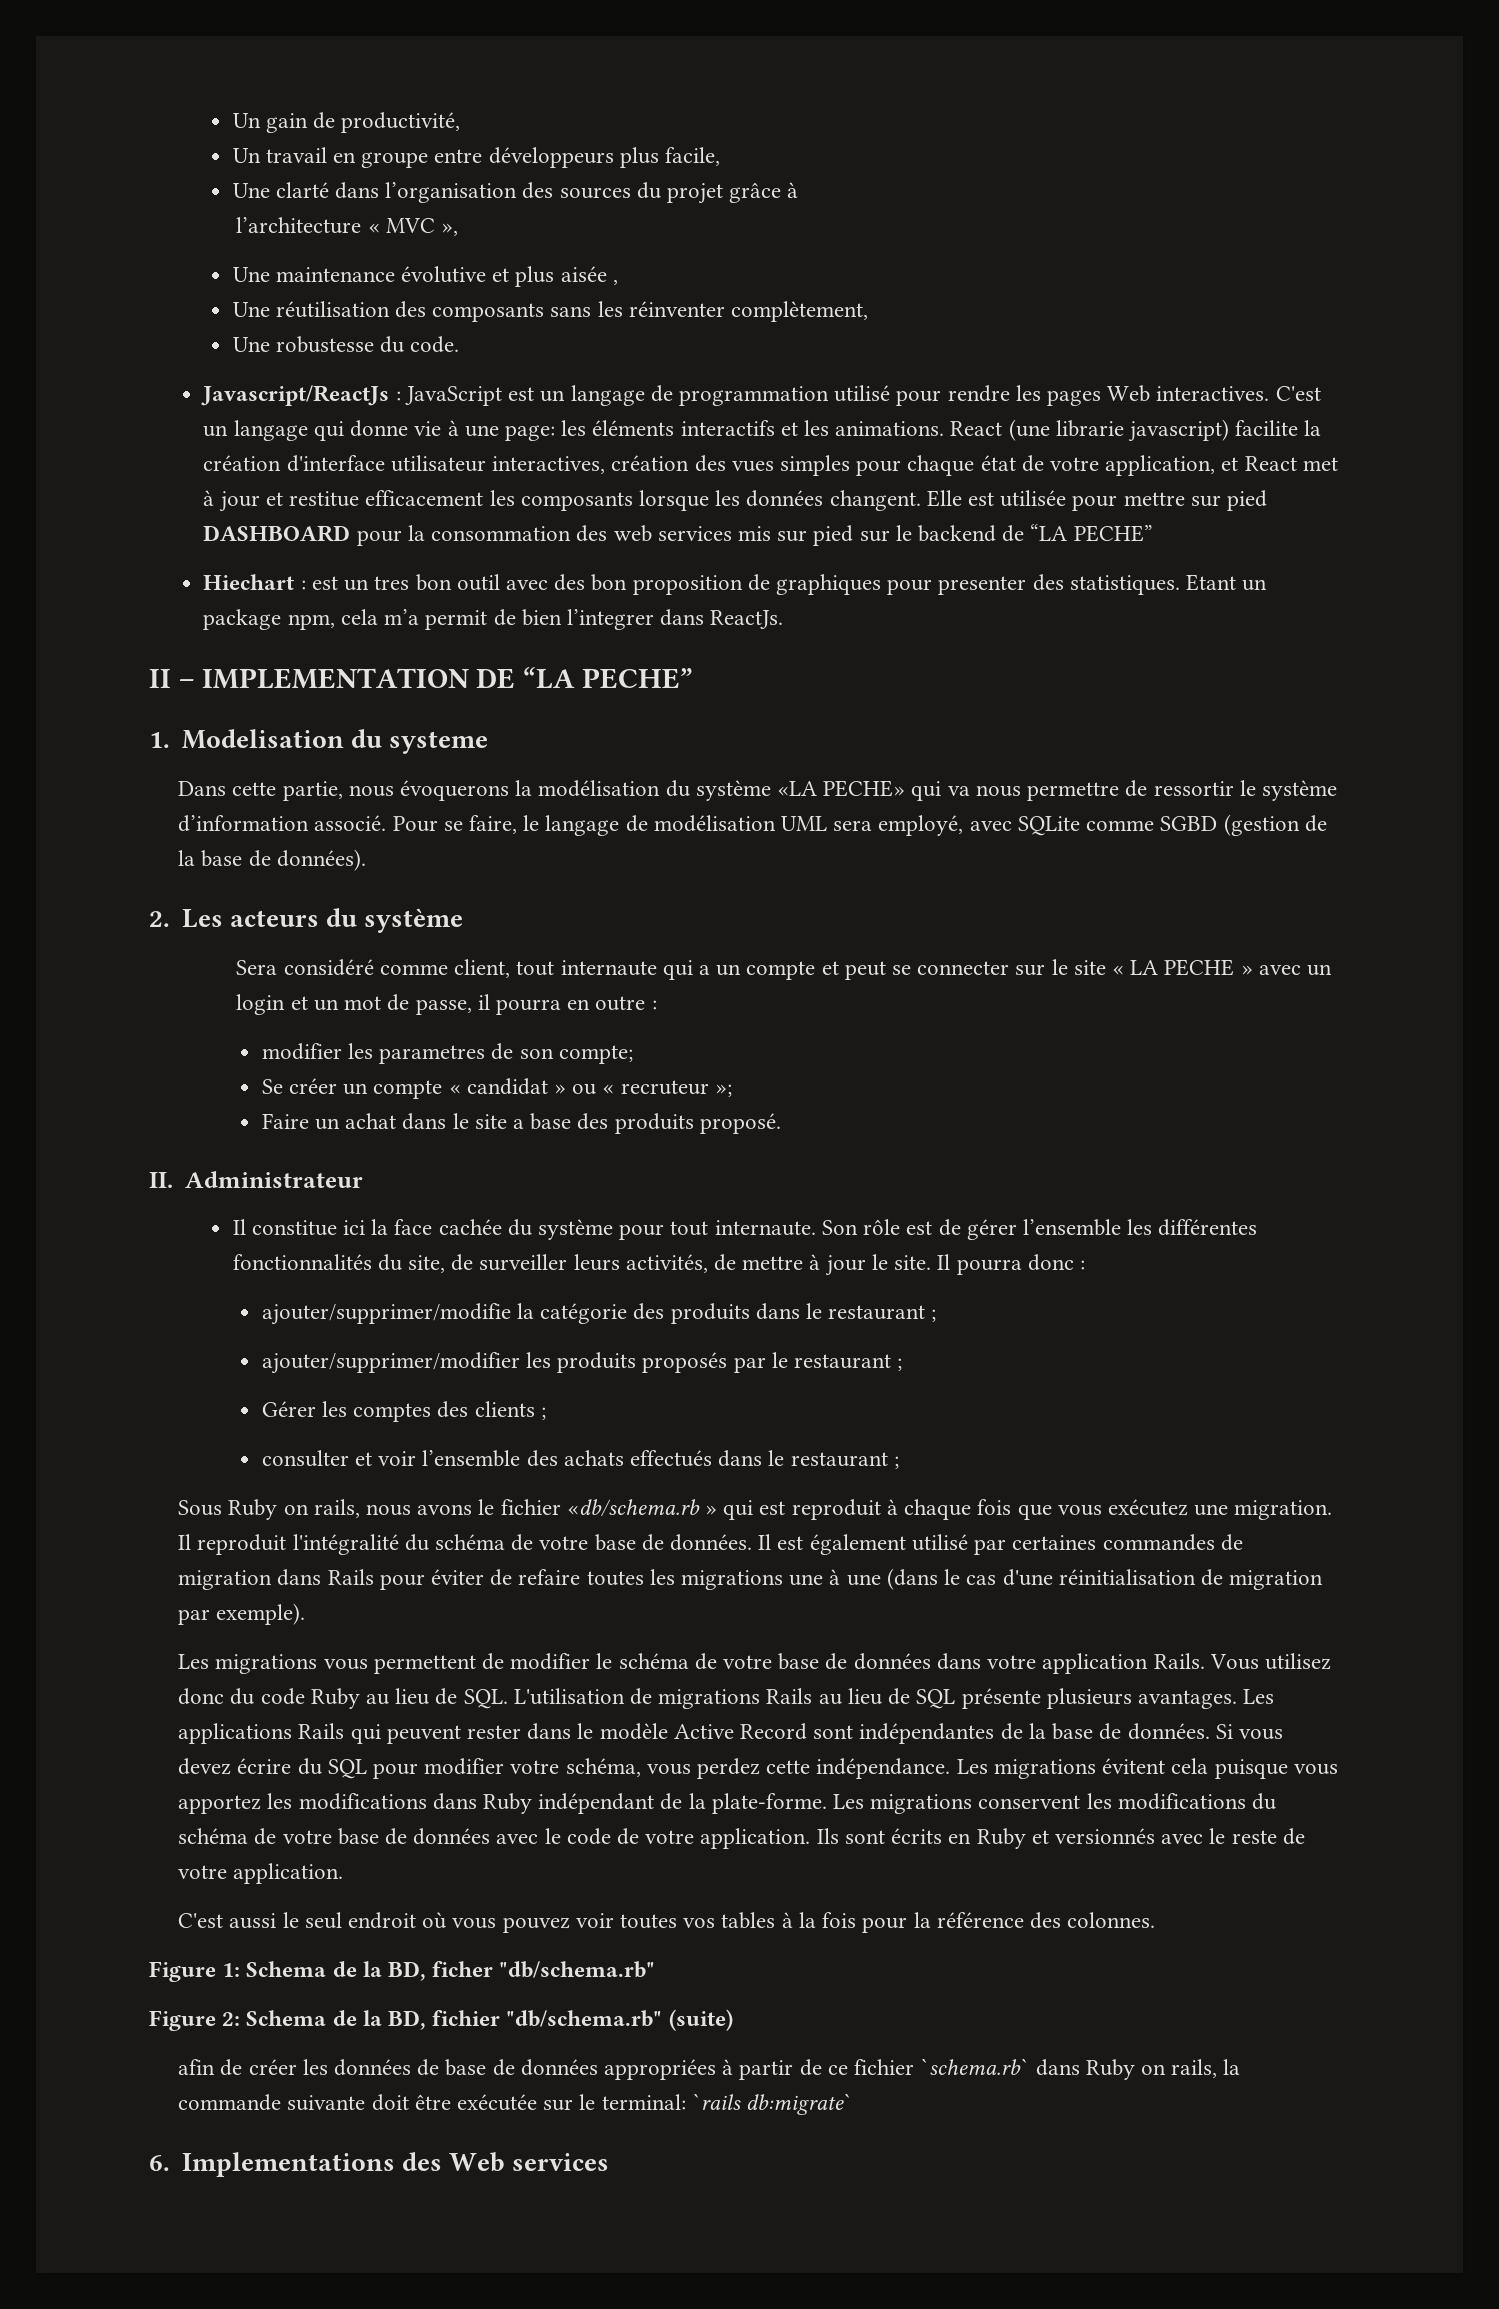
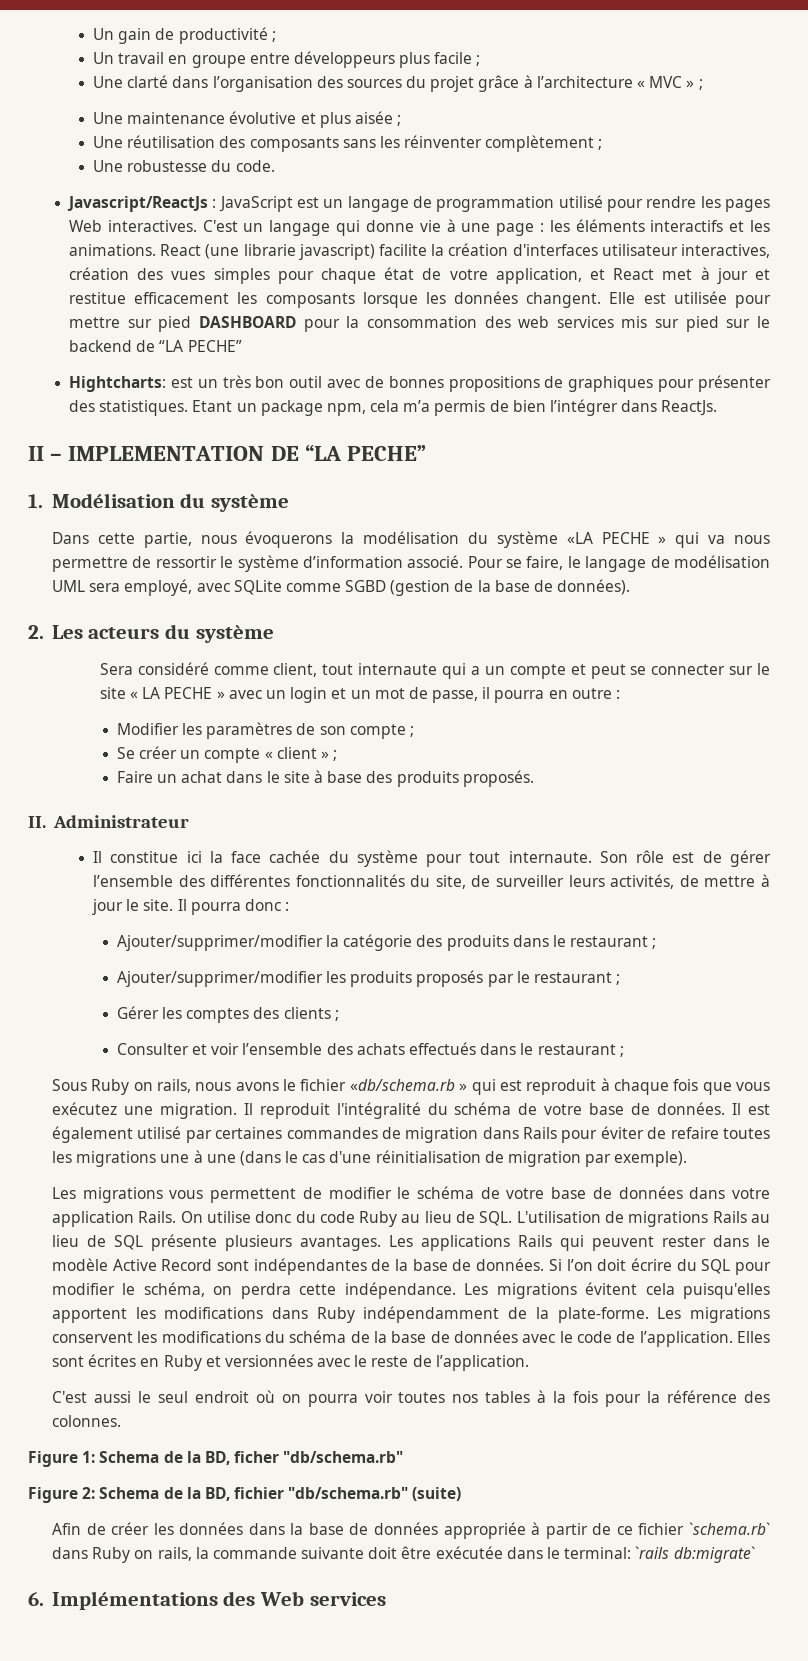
[341,112,461,133] productivité, -> [178,27,276,44] productivité ;
[665,147,721,166] facile, -> [434,52,481,66] facile ;
(799, 190) // -> (533, 81) none
[441,223,459,236] », -> [686,79,703,90] » ;
[612,279,618,285] , -> [397,115,402,126] ;
[731,301,869,322] complètement, -> [485,135,603,152] complètement ;
[504,425,555,441] page: -> [496,223,544,236] page :
[286,455,385,472] d'interface -> [512,244,598,256] d'interfaces
[203,574,410,591] Hiechart : est un tres -> [69,375,251,392] Hightcharts: est un très
[554,574,743,595] des bon proposition -> [364,376,540,392] de bonnes propositions
[938,576,1027,595] presenter -> [698,375,771,392] présenter
[425,610,488,630] permit -> [434,400,486,416] permis
[566,609,654,630] l’integrer -> [550,399,619,416] l’intégrer
[181,729,489,754] Modelisation du systeme -> [51,493,290,512] Modélisation du système
[823,780,906,797] PECHE» -> [601,532,667,544] PECHE »
[261,1043,633,1064] modifier les parametres de son compte; -> [116,722,415,739] Modifier les paramètres de son compte ;
[466,1078,732,1097] candidat » ou « recruteur »; -> [276,747,338,761] client » ;
[513,1119,525,1129] a -> [314,770,324,783] à
[699,1113,781,1134] proposé. -> [462,770,534,787] proposés.
[1127,1219,1153,1235] les -> [178,875,205,887] des
[261,1303,511,1325] ajouter/supprimer/modifie -> [116,935,323,951] Ajouter/supprimer/modifier
[261,1352,520,1374] ajouter/supprimer/modifier -> [116,971,323,987] Ajouter/supprimer/modifier
[261,1450,349,1467] consulter -> [116,1043,189,1055] Consulter
[1209,1653,1331,1670] Vous utilisez -> [180,1211,251,1223] On utilise
[1238,1729,1283,1740] [178,1758,232,1775] vous devez -> [566,1259,627,1271] l’on doit
[510,1758,761,1779] votre schéma, vous perdez -> [122,1282,291,1299] le schéma, on perdra
[1214,1759,1338,1779] [178,1795,262,1814] puisque vous apportez -> [683,1283,771,1299] [51,1308,127,1323] puisqu'elles apportent
[538,1793,655,1814] indépendant -> [363,1306,500,1323] indépendamment
[282,1830,332,1844] votre -> [373,1331,387,1343] la
[645,1828,943,1849] votre application. Ils sont écrits -> [639,1331,771,1347] [51,1354,137,1367] l’application. Elles sont écrites
[1054,1828,1155,1844] versionnés -> [224,1354,313,1367] versionnées
[178,1863,344,1884] votre application. -> [435,1355,529,1371] l’application.
[452,1917,570,1933] vous pouvez -> [281,1394,358,1407] on pourra
[683,1918,716,1928] vos -> [452,1394,479,1403] nos
[178,2059,216,2075] afin -> [51,1523,81,1535] Afin
[417,2059,717,2080] de base de données appropriées -> [248,1522,526,1539] dans la base de données appropriée
[543,2099,574,2111] sur -> [506,1547,543,1559] dans
[181,2152,395,2177] Implementations -> [51,1591,218,1610] Implémentations

